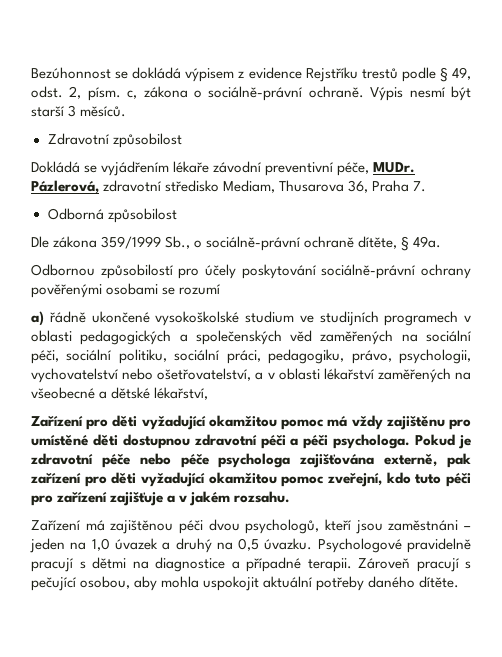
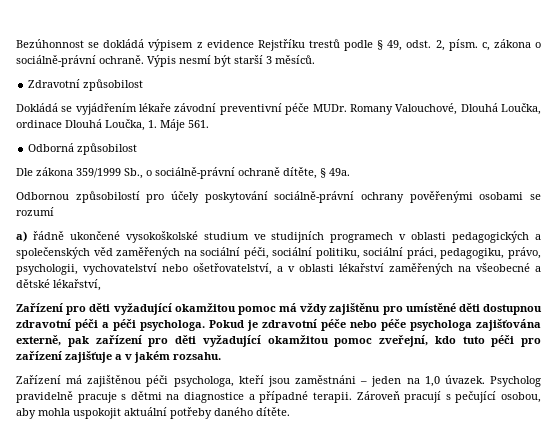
[337,162,416,176] [31,180,427,194] péče, MUDr. Pázlerová, zdravotní středisko Mediam, Thusarova 36, Praha 7. -> [285,103,542,115] [16,119,209,131] péče MUDr. Romany Valouchové, Dlouhá Loučka, ordinace Dlouhá Loučka, 1. Máje 561.
[208,519,320,534] dvou psychologů, -> [173,376,234,387] psychologa,
[114,538,472,553] [31,558,73,572] úvazek a druhý na 0,5 úvazku. Psychologové pravidelně pracují -> [444,375,541,387] [16,391,117,403] úvazek. Psycholog pravidelně pracuje

